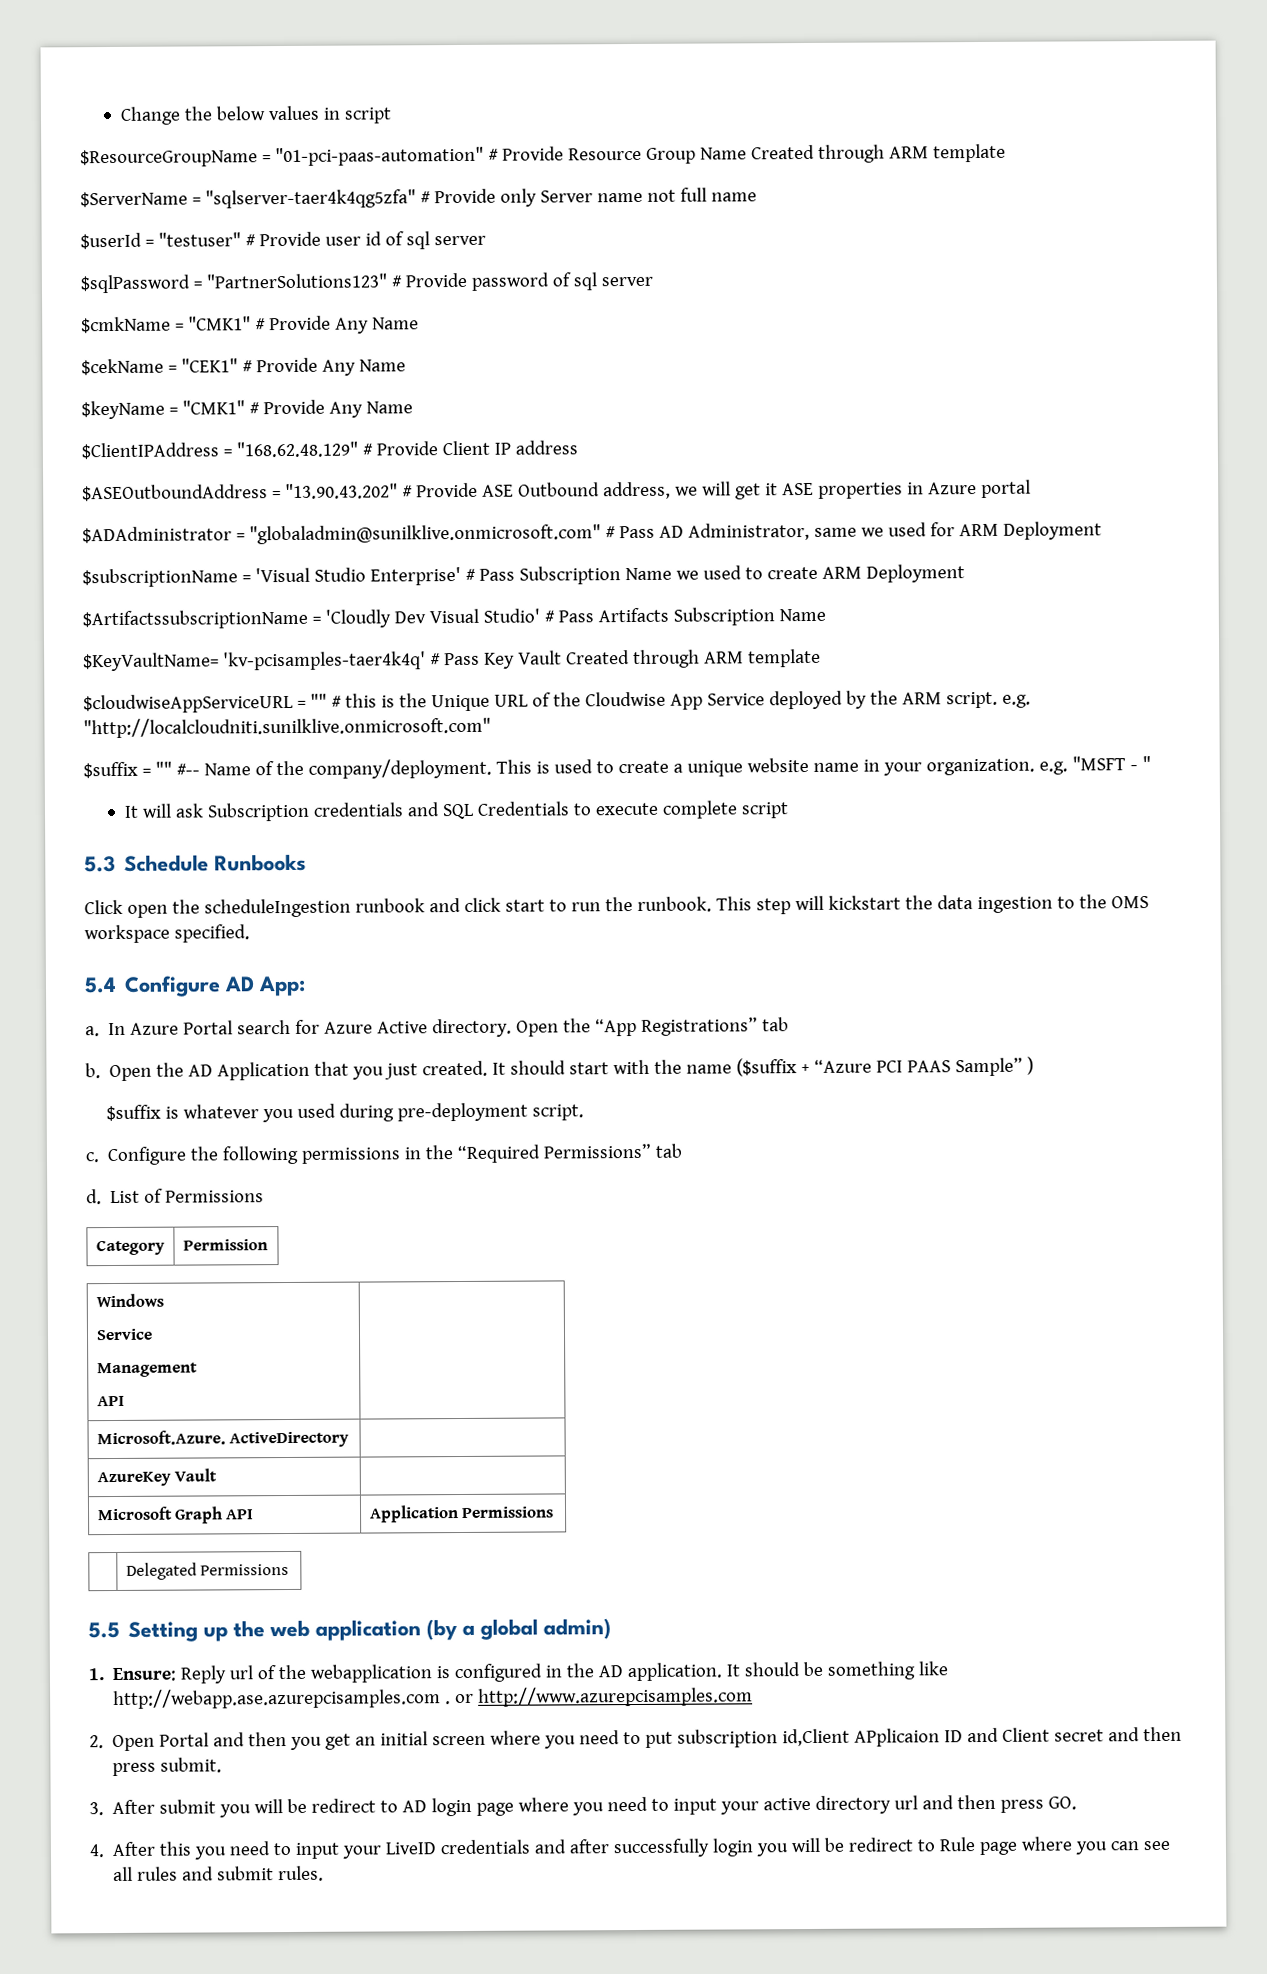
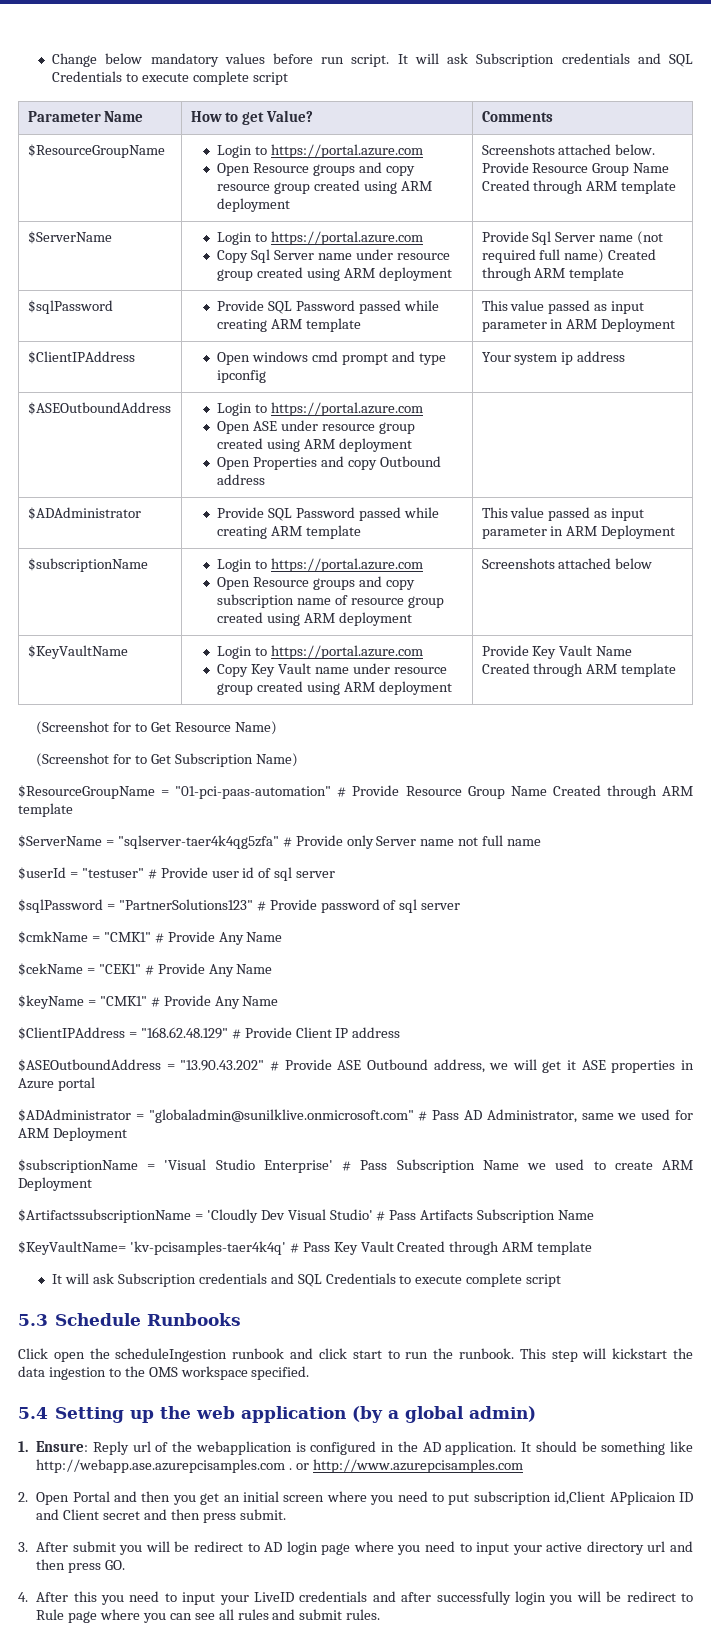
[183,105,392,124] the below values in script -> [105,53,693,67] [52,71,288,85] [27,111,144,122] [190,110,314,125] [481,111,553,122] [27,144,165,158] [217,144,424,158] [217,162,416,176] [217,180,433,194] [217,198,291,212] [481,144,656,155] [481,162,670,176] [481,180,677,194] [27,231,112,244] [217,231,424,245] [217,249,450,263] [217,267,453,281] [481,231,664,245] [481,249,657,263] [481,267,625,281] [27,300,113,314] [217,300,440,314] [217,318,362,332] [481,300,645,314] [481,318,676,332] [27,351,135,364] [217,351,446,365] [217,370,267,383] [481,351,626,365] [27,402,171,415] [217,402,424,416] [217,420,416,434] [217,438,413,452] [217,456,442,470] [217,474,266,485] [27,507,141,520] [217,507,440,521] [217,525,362,539] [481,507,645,521] [481,525,676,539] [27,558,148,572] [217,558,424,572] [217,576,416,590] [217,594,445,608] [217,612,413,626] [481,558,653,569] [27,645,128,659] [217,645,424,659] [217,663,447,677] [217,681,453,695] [481,645,633,659] [481,663,677,677] [36,721,277,735] [36,753,298,767] below mandatory values before run script. It will ask Subscription credentials and SQL Credentials to execute complete script // Parameter Name | How to get Value? | Comments // $ResourceGroupName | Login to https://portal.azure.com // Open Resource groups and copy resource group created using ARM deployment | Screenshots attached below. Provide Resource Group Name Created through ARM template // $ServerName | Login to https://portal.azure.com // Copy Sql Server name under resource group created using ARM deployment | Provide Sql Server name (not required full name) Created through ARM template // $sqlPassword | Provide SQL Password passed while creating ARM template | This value passed as input parameter in ARM Deployment // $ClientIPAddress | Open windows cmd prompt and type ipconfig | Your system ip address // $ASEOutboundAddress | Login to https://portal.azure.com // Open ASE under resource group created using ARM deployment // Open Properties and copy Outbound address | // $ADAdministrator | Provide SQL Password passed while creating ARM template | This value passed as input parameter in ARM Deployment // $subscriptionName | Login to https://portal.azure.com // Open Resource groups and copy subscription name of resource group created using ARM deployment | Screenshots attached below // $KeyVaultName | Login to https://portal.azure.com // Copy Key Vault name under resource group created using ARM deployment | Provide Key Vault Name Created through ARM template // (Screenshot for to Get Resource Name) // (Screenshot for to Get Subscription Name)
[83,690,1031,714] [83,716,491,739] [83,756,1151,779] // $cloudwiseAppServiceURL = "" # this is the Unique URL of the Cloudwise App Service deployed by the ARM script. e.g. "http://localcloudniti.sunilklive.onmicrosoft.com" // $suffix = "" #-- Name of the company/deployment. This is used to create a unique website name in your organization. e.g. "MSFT - " -> (593, 1248) none
[124,975,307,997] [85,1017,790,1038] [85,1056,1035,1082] [105,1102,584,1123] [85,1143,683,1166] [86,1188,265,1205] [95,1239,165,1256] [182,1239,268,1251] [95,1293,164,1308] [95,1328,153,1341] [96,1362,198,1378] [96,1395,125,1407] [96,1430,349,1448] [96,1468,217,1487] [96,1506,255,1524] [368,1505,554,1523] [125,1562,289,1580] [88,1621,120,1639] Configure AD App: // a. In Azure Portal search for Azure Active directory. Open the “App Registrations” tab // b. Open the AD Application that you just created. It should start with the name ($suffix + “Azure PCI PAAS Sample” ) // $suffix is whatever you used during pre-deployment script. // c. Configure the following permissions in the “Required Permissions” tab // d. List of Permissions // Category | Permission // Windows // Service // Management // API | // Microsoft.Azure. ActiveDirectory | // AzureKey Vault | // Microsoft Graph API | Application Permissions // | Delegated Permissions // 5.5 -> (48, 1413) none

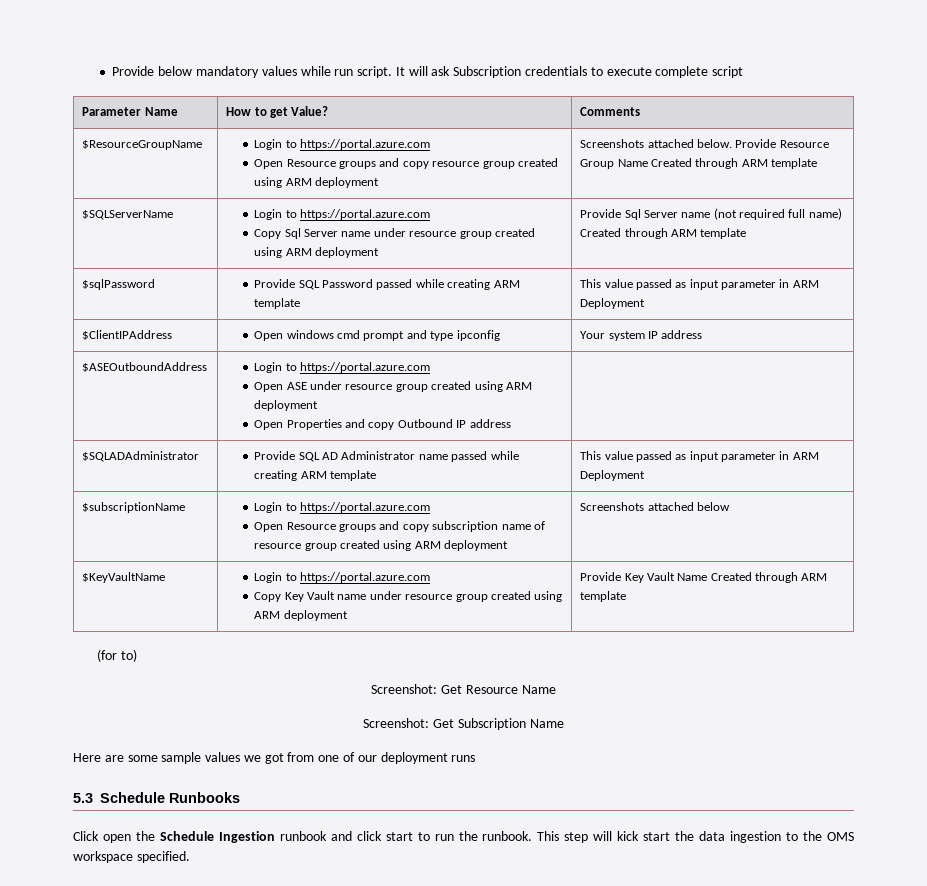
[52,53,98,67] Change -> [112,66,155,76] Provide
[272,53,313,64] before -> [300,66,331,76] while
[637,53,693,67] [52,71,123,82] and SQL Credentials -> (588, 71) none
[27,231,112,244] $ServerName -> [82,210,174,220] $SQLServerName
[561,352,574,365] ip -> [647,331,658,339] IP
(442, 461) none -> [456,420,467,428] IP
[27,507,141,520] [217,507,356,521] $ADAdministrator | Provide SQL Password -> [82,451,200,462] [254,451,448,462] $SQLADAdministrator | Provide SQL AD Administrator name
[36,721,277,735] [36,753,298,767] [18,785,694,799] [18,803,73,817] [18,835,542,849] [18,867,336,881] [18,899,461,913] [18,931,283,945] [18,963,273,977] [18,995,279,1009] [18,1027,401,1040] [18,1059,694,1073] [18,1077,95,1091] [18,1109,693,1123] [18,1127,127,1141] [18,1159,694,1173] [18,1177,92,1191] [18,1209,595,1223] [18,1241,593,1255] [52,1273,562,1287] (Screenshot for to Get Resource Name) // (Screenshot for to Get Subscription Name) // $ResourceGroupName = "01-pci-paas-automation" # Provide Resource Group Name Created through ARM template // $ServerName = "sqlserver-taer4k4qg5zfa" # Provide only Server name not full name // $userId = "testuser" # Provide user id of sql server // $sqlPassword = "PartnerSolutions123" # Provide password of sql server // $cmkName = "CMK1" # Provide Any Name // $cekName = "CEK1" # Provide Any Name // $keyName = "CMK1" # Provide Any Name // $ClientIPAddress = "168.62.48.129" # Provide Client IP address // $ASEOutboundAddress = "13.90.43.202" # Provide ASE Outbound address, we will get it ASE properties in Azure portal // $ADAdministrator = "globaladmin@sunilklive.onmicrosoft.com" # Pass AD Administrator, same we used for ARM Deployment // $subscriptionName = 'Visual Studio Enterprise' # Pass Subscription Name we used to create ARM Deployment // $ArtifactssubscriptionName = 'Cloudly Dev Visual Studio' # Pass Artifacts Subscription Name // $KeyVaultName= 'kv-pcisamples-taer4k4q' # Pass Key Vault Created through ARM template // It will ask Subscription credentials and SQL Credentials to execute complete script -> [97,649,137,662] [371,684,556,694] [363,718,564,730] [73,752,476,764] (for to) // Screenshot: Get Resource Name // Screenshot: Get Subscription Name // Here are some sample values we got from one of our deployment runs
[115,1348,228,1362] scheduleIngestion -> [159,831,275,843] Schedule Ingestion
[612,1348,668,1359] kickstart -> [617,831,671,841] kick start
[18,1406,537,1423] [18,1441,694,1455] [36,1459,523,1473] [18,1491,694,1505] [36,1509,286,1523] [18,1541,693,1555] [36,1559,125,1573] [18,1591,693,1605] [36,1609,381,1623] // 5.4 Setting up the web application (by a global admin) // 1. Ensure: Reply url of the webapplication is configured in the AD application. It should be something like http://webapp.ase.azurepcisamples.com . or http://www.azurepcisamples.com // 2. Open Portal and then you get an initial screen where you need to put subscription id,Client APplicaion ID and Client secret and then press submit. // 3. After submit you will be redirect to AD login page where you need to input your active directory url and then press GO. // 4. After this you need to input your LiveID credentials and after successfully login you will be redirect to Rule page where you can see all rules and submit rules. -> (190, 857) none

